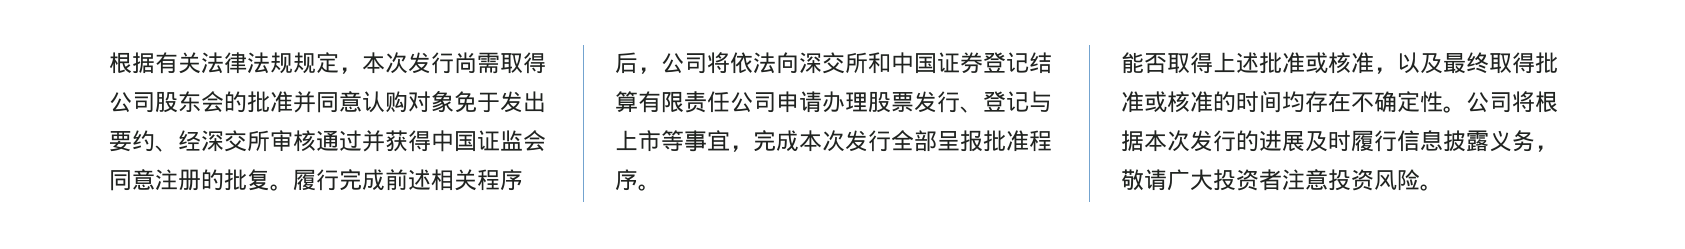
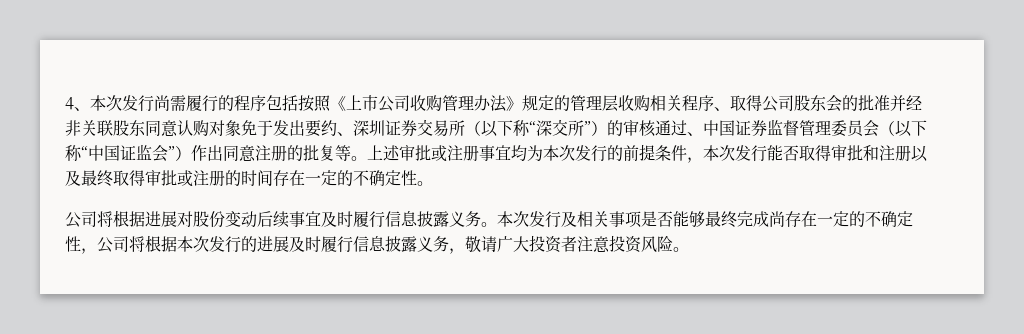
[109,52,500,74] 根据有关法律法规规定，本次发行尚需 -> [65,95,730,112] 4、本次发行尚需履行的程序包括按照《上市公司收购管理办法》规定的管理层收购相关程序、
(316, 102) none -> [906,95,922,111] [65,120,145,136] 经非关联股东
[178,130,546,152] [109,169,523,191] [615,52,1052,74] [615,91,1052,113] [615,130,1052,152] [615,169,661,191] [1121,52,1558,74] [1121,91,1466,113] 经深交所审核通过并获得中国证监会同意注册的批复。履行完成前述相关程序后，公司将依法向深交所和中国证券登记结算有限责任公司申请办理股票发行、登记与上市等事宜，完成本次发行全部呈报批准程序。 // 能否取得上述批准或核准，以及最终取得批准或核准的时间均存在不确定性。 -> [353,119,927,137] [65,144,928,163] [65,169,433,187] [65,210,913,228] [65,236,97,254] 深圳证券交易所（以下称“深交所”）的审核通过、中国证券监督管理委员会（以下称“中国证监会”）作出同意注册的批复等。上述审批或注册事宜均为本次发行的前提条件，本次发行能否取得审批和注册以及最终取得审批或注册的时间存在一定的不确定性。 // 公司将根据进展对股份变动后续事宜及时履行信息披露义务。本次发行及相关事项是否能够最终完成尚存在一定的不确定性，

